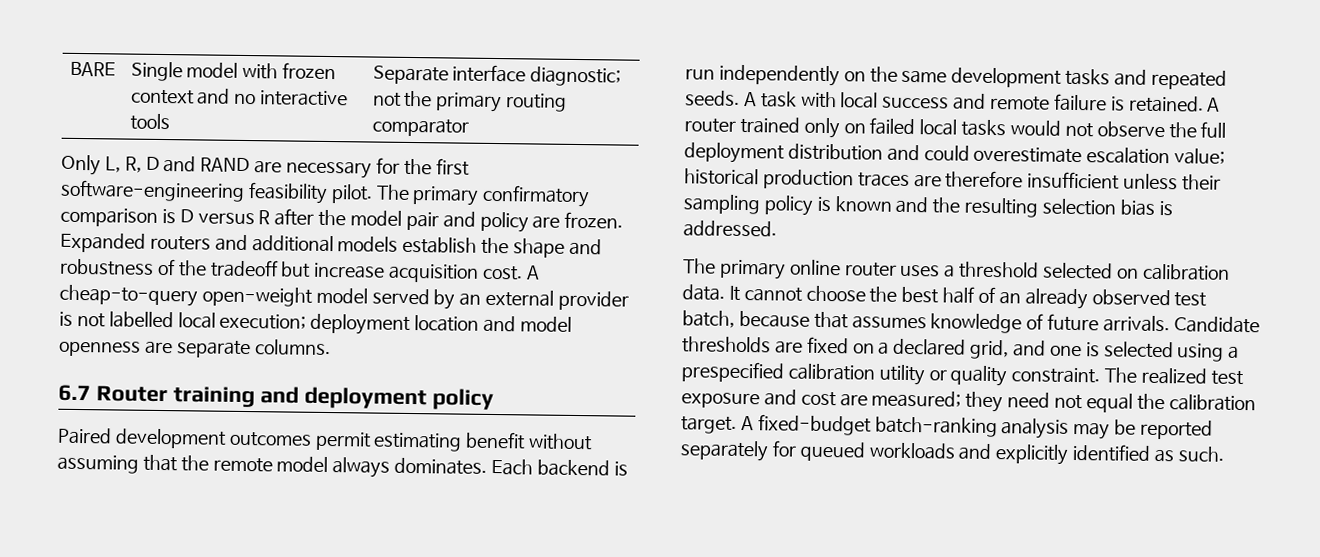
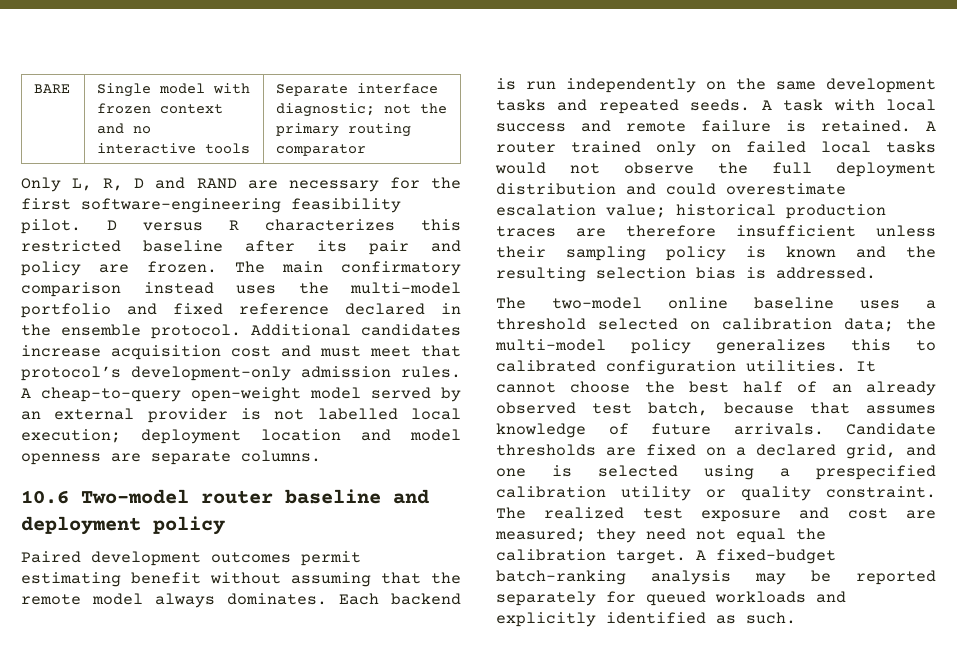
[375,184,591,208] [60,207,403,227] The primary confirmatory comparison is D versus R after the model -> [107,219,461,231] [21,240,347,252] D versus R characterizes this restricted baseline after its
[60,232,602,258] [60,258,524,283] Expanded routers and additional models establish the shape and robustness of the tradeoff but increase acquisition cost. -> [235,261,461,276] [21,282,461,297] [21,303,461,318] [21,324,461,339] [21,345,461,360] [21,366,461,381] The main confirmatory comparison instead uses the multi-model portfolio and fixed reference declared in the ensemble protocol. Additional candidates increase acquisition cost and must meet that protocol’s development-only admission rules.
[58,384,255,408] 6.7 Router training -> [21,489,381,504] 10.6 Two-model router baseline
[719,259,897,280] primary online router -> [552,297,834,309] two-model online baseline
[682,284,725,301] data. -> [844,318,936,332] [495,339,936,354] [496,360,846,375] data; the multi-model policy generalizes this to calibrated configuration utilities.

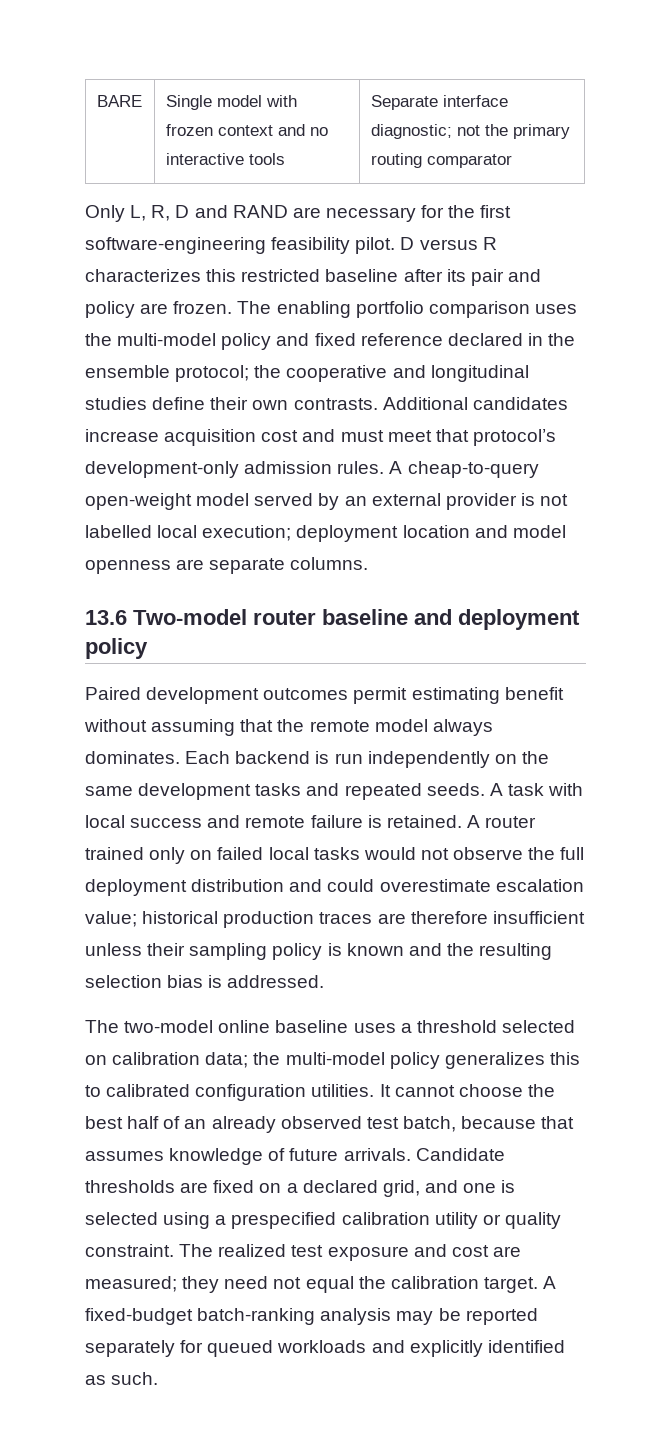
[282,261,461,276] [21,282,214,297] main confirmatory comparison instead -> [276,301,530,318] enabling portfolio comparison
[21,303,111,318] portfolio -> [221,333,272,350] policy
[151,324,241,339] protocol. -> [175,365,529,382] [85,397,378,410] protocol; the cooperative and longitudinal studies define their own contrasts.
[21,490,69,504] 10.6 -> [85,610,127,625] 13.6

